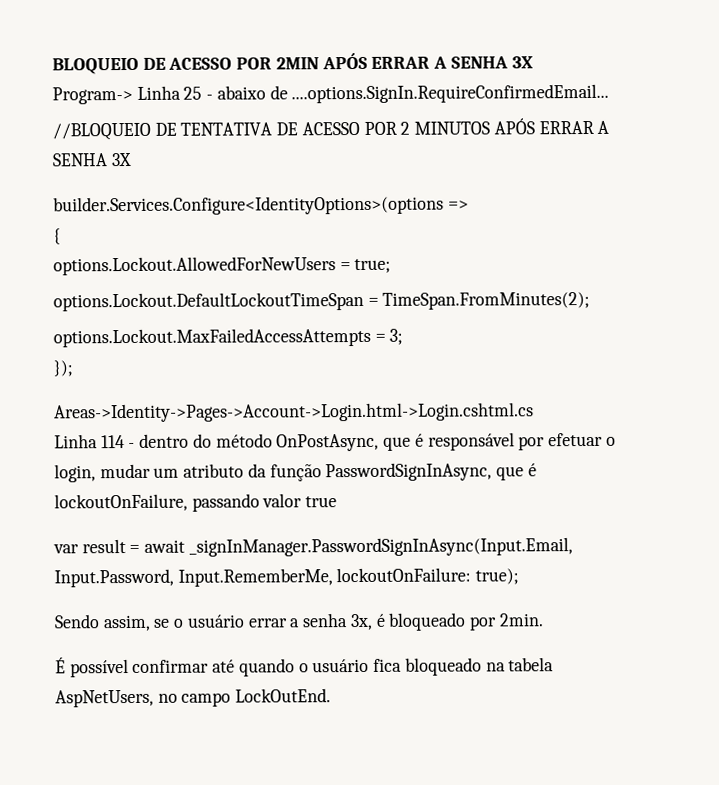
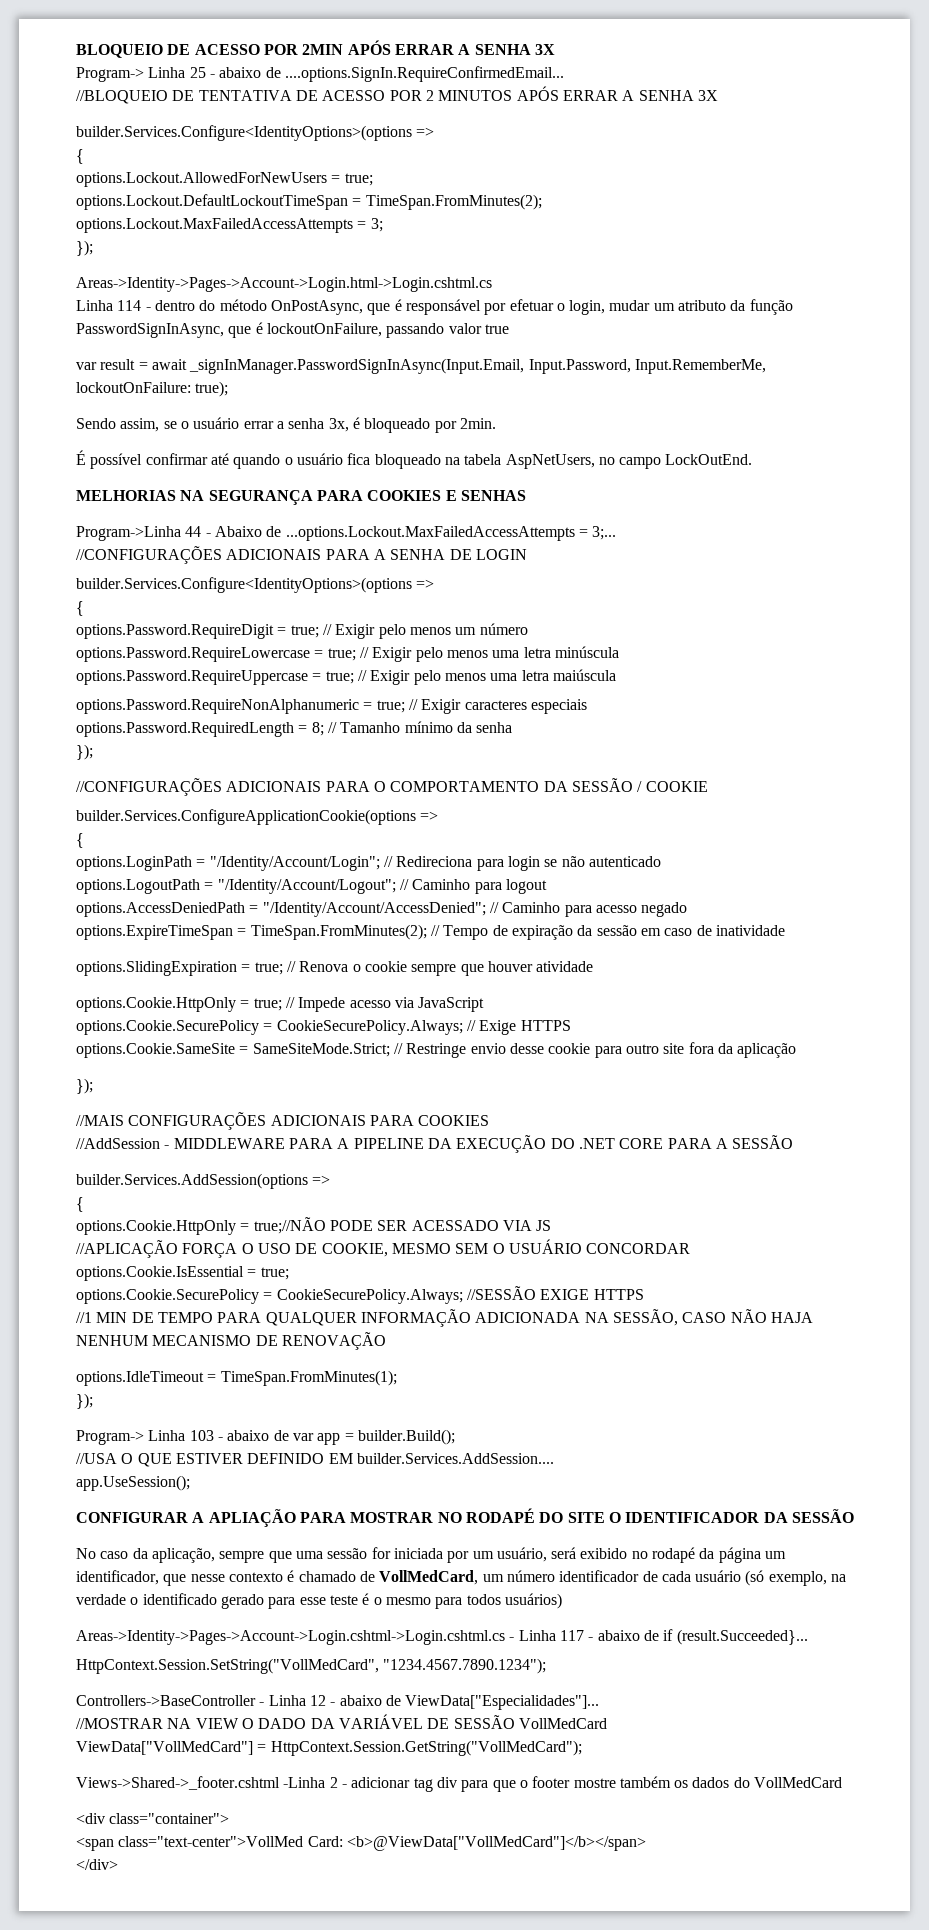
(332, 695) none -> [76,490,526,505] [76,526,617,541] [76,546,527,564] [76,577,435,593] [76,601,84,616] [76,623,528,639] [76,646,619,662] [76,669,616,685] [76,699,587,714] [76,721,513,737] [76,744,93,760] [76,778,708,796] [76,809,439,825] [76,833,84,848] [76,856,661,871] [76,879,547,894] [76,902,688,917] [76,924,785,940] [76,961,594,976] [76,997,485,1012] [76,1020,571,1035] [76,1042,797,1058] [76,1078,93,1094] [76,1112,490,1130] [76,1135,794,1153] [76,1173,331,1189] [76,1197,84,1212] [76,1217,552,1235] [76,1239,691,1258] [76,1266,289,1281] [76,1286,644,1304] [76,1309,813,1327] [76,1332,386,1350] [76,1370,397,1386] [76,1393,93,1409] [76,1429,455,1445] [76,1453,554,1467] [76,1475,190,1491] [76,1508,854,1527] [76,1547,787,1563] [76,1570,847,1586] [76,1593,562,1609] [76,1629,808,1645] [76,1658,547,1674] [76,1695,600,1710] [76,1714,607,1729] [76,1740,582,1756] [76,1776,843,1792] [76,1813,230,1824] [76,1836,646,1851] [76,1859,118,1870] // MELHORIAS NA SEGURANÇA PARA COOKIES E SENHAS // Program->Linha 44 - Abaixo de ...options.Lockout.MaxFailedAccessAttempts = 3;... // //CONFIGURAÇÕES ADICIONAIS PARA A SENHA DE LOGIN // builder.Services.Configure<IdentityOptions>(options => // { // options.Password.RequireDigit = true; // Exigir pelo menos um número // options.Password.RequireLowercase = true; // Exigir pelo menos uma letra minúscula // options.Password.RequireUppercase = true; // Exigir pelo menos uma letra maiúscula // options.Password.RequireNonAlphanumeric = true; // Exigir caracteres especiais // options.Password.RequiredLength = 8; // Tamanho mínimo da senha // }); // //CONFIGURAÇÕES ADICIONAIS PARA O COMPORTAMENTO DA SESSÃO / COOKIE // builder.Services.ConfigureApplicationCookie(options => // { // options.LoginPath = "/Identity/Account/Login"; // Redireciona para login se não autenticado // options.LogoutPath = "/Identity/Account/Logout"; // Caminho para logout // options.AccessDeniedPath = "/Identity/Account/AccessDenied"; // Caminho para acesso negado // options.ExpireTimeSpan = TimeSpan.FromMinutes(2); // Tempo de expiração da sessão em caso de inatividade // options.SlidingExpiration = true; // Renova o cookie sempre que houver atividade // options.Cookie.HttpOnly = true; // Impede acesso via JavaScript // options.Cookie.SecurePolicy = CookieSecurePolicy.Always; // Exige HTTPS // options.Cookie.SameSite = SameSiteMode.Strict; // Restringe envio desse cookie para outro site fora da aplicação // }); // //MAIS CONFIGURAÇÕES ADICIONAIS PARA COOKIES // //AddSession - MIDDLEWARE PARA A PIPELINE DA EXECUÇÃO DO .NET CORE PARA A SESSÃO // builder.Services.AddSession(options => // { // options.Cookie.HttpOnly = true;//NÃO PODE SER ACESSADO VIA JS // //APLICAÇÃO FORÇA O USO DE COOKIE, MESMO SEM O USUÁRIO CONCORDAR // options.Cookie.IsEssential = true; // options.Cookie.SecurePolicy = CookieSecurePolicy.Always; //SESSÃO EXIGE HTTPS // //1 MIN DE TEMPO PARA QUALQUER INFORMAÇÃO ADICIONADA NA SESSÃO, CASO NÃO HAJA NENHUM MECANISMO DE RENOVAÇÃO // options.IdleTimeout = TimeSpan.FromMinutes(1); // }); // Program-> Linha 103 - abaixo de var app = builder.Build(); // //USA O QUE ESTIVER DEFINIDO EM builder.Services.AddSession.... // app.UseSession(); // CONFIGURAR A APLIAÇÃO PARA MOSTRAR NO RODAPÉ DO SITE O IDENTIFICADOR DA SESSÃO // No caso da aplicação, sempre que uma sessão for iniciada por um usuário, será exibido no rodapé da página um identificador, que nesse contexto é chamado de VollMedCard, um número identificador de cada usuário (só exemplo, na verdade o identificado gerado para esse teste é o mesmo para todos usuários) // Areas->Identity->Pages->Account->Login.cshtml->Login.cshtml.cs - Linha 117 - abaixo de if (result.Succeeded}... // HttpContext.Session.SetString("VollMedCard", "1234.4567.7890.1234"); // Controllers->BaseController - Linha 12 - abaixo de ViewData["Especialidades"]... // //MOSTRAR NA VIEW O DADO DA VARIÁVEL DE SESSÃO VollMedCard // ViewData["VollMedCard"] = HttpContext.Session.GetString("VollMedCard"); // Views->Shared->_footer.cshtml -Linha 2 - adicionar tag div para que o footer mostre também os dados do VollMedCard // <div class="container"> // <span class="text-center">VollMed Card: <b>@ViewData["VollMedCard"]</b></span> // </div>

